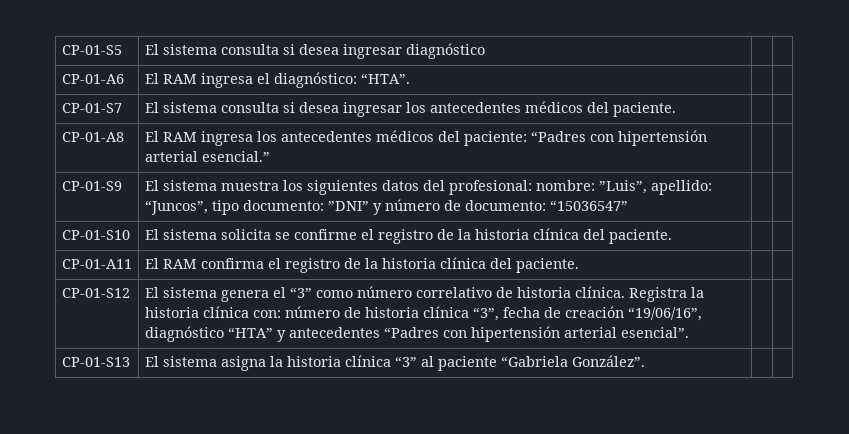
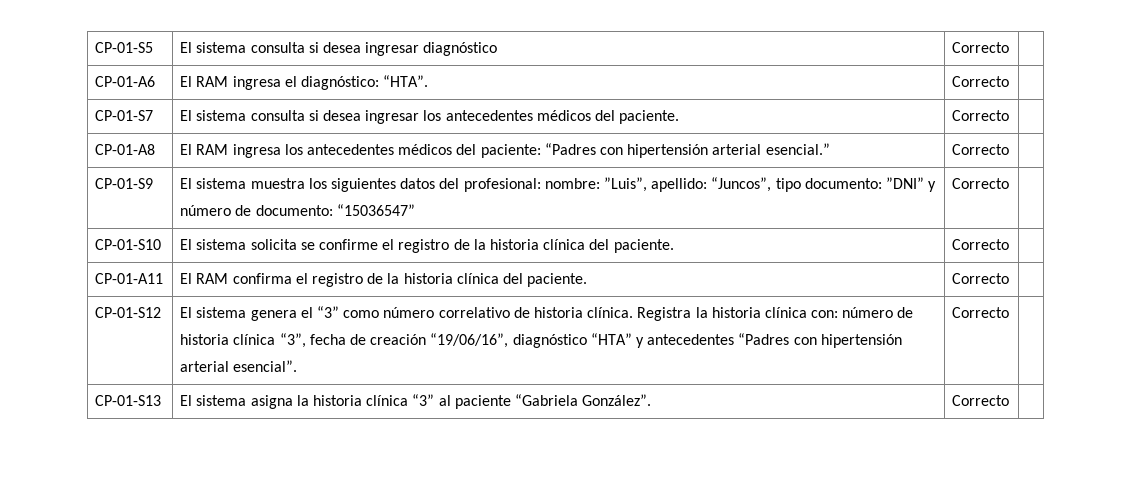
(485, 51) none -> [952,42,1010,53] Correcto
(410, 78) none -> [952,76,1010,87] Correcto
(676, 109) none -> [952,110,1010,121] Correcto
(270, 156) none -> [952,144,1010,155] Correcto
(628, 205) none -> [952,178,1010,189] Correcto
(672, 236) none -> [952,239,1010,250] Correcto
(579, 265) none -> [952,273,1010,284] Correcto
(689, 332) none -> [952,307,1010,318] Correcto
(645, 361) none -> [952,395,1010,406] Correcto

